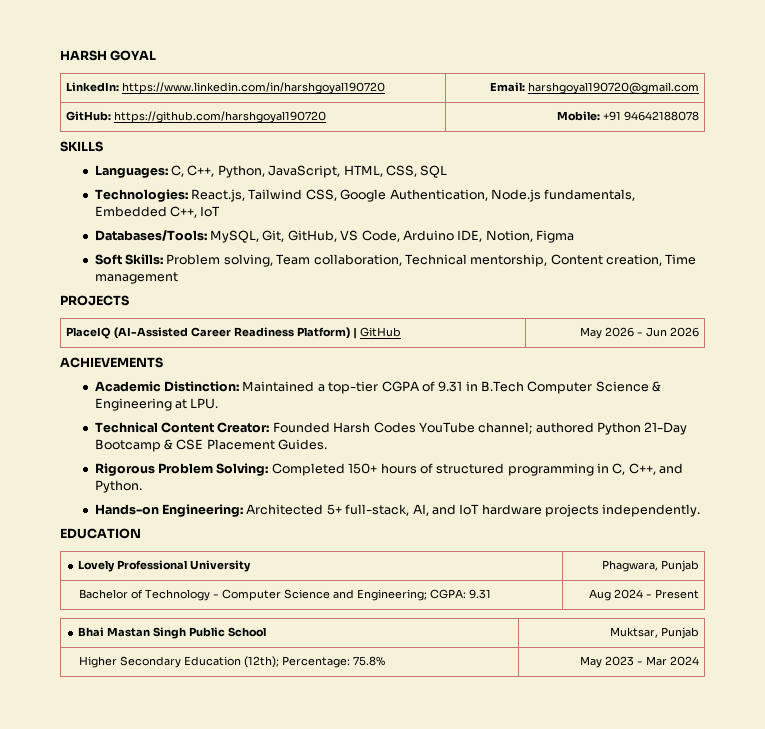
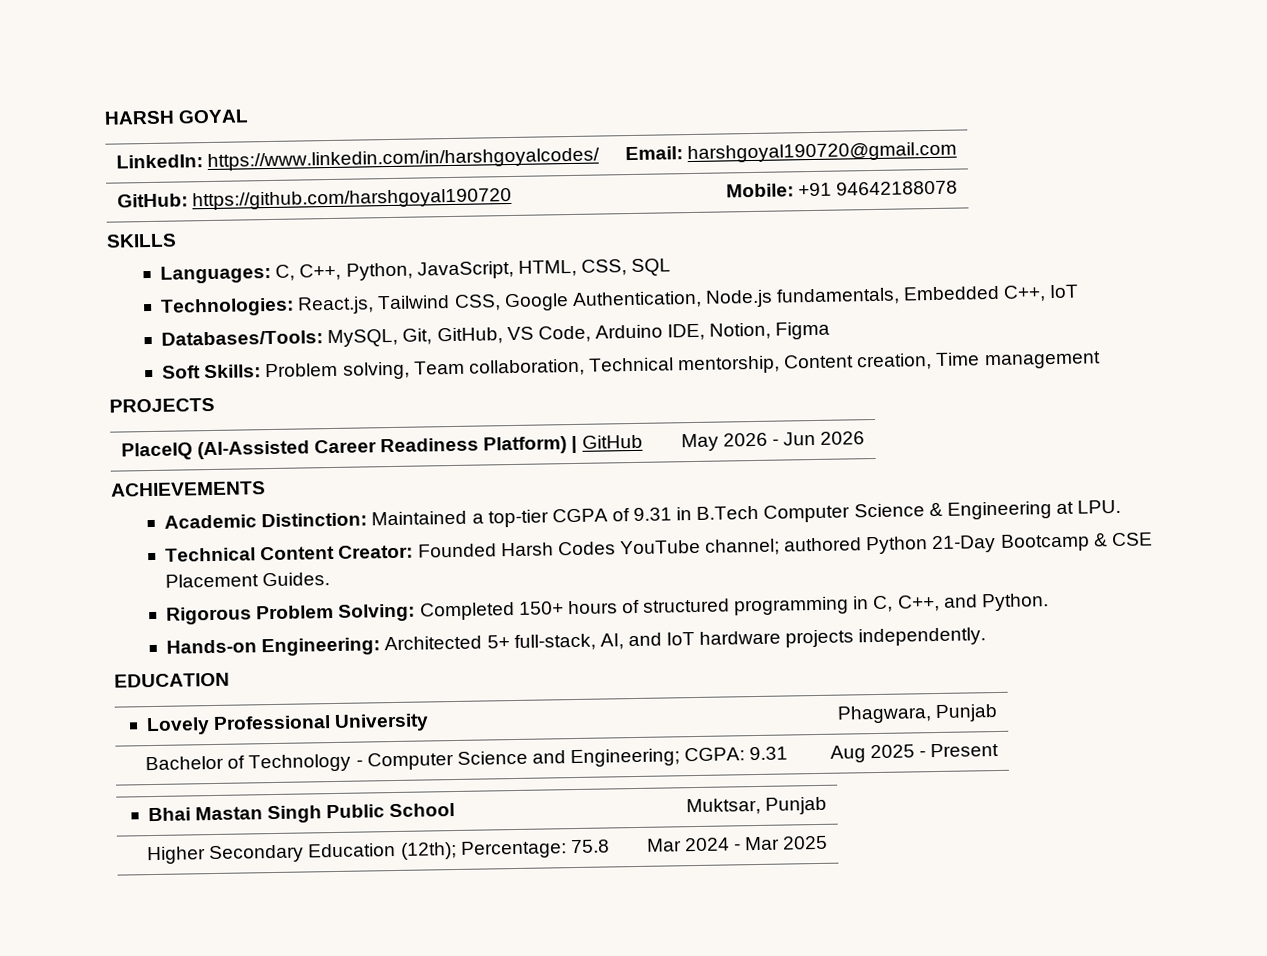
[122,82,386,94] https://www.linkedin.com/in/harshgoyal190720 -> [206,147,600,172] https://www.linkedin.com/in/harshgoyalcodes/
[613,589,643,599] 2024 -> [869,744,915,759] 2025
[352,656,385,666] [579,656,634,668] 75.8% | May 2023 -> [569,839,610,854] [645,837,730,852] 75.8 | Mar 2024
[669,656,699,666] 2024 -> [782,835,829,850] 2025

